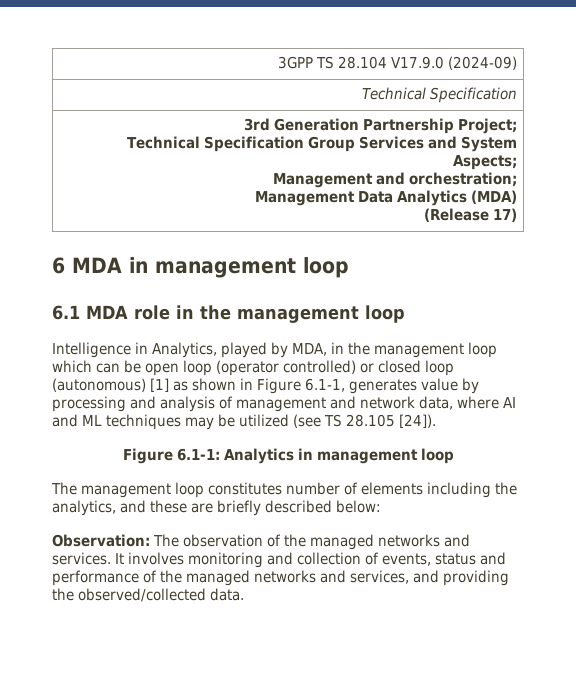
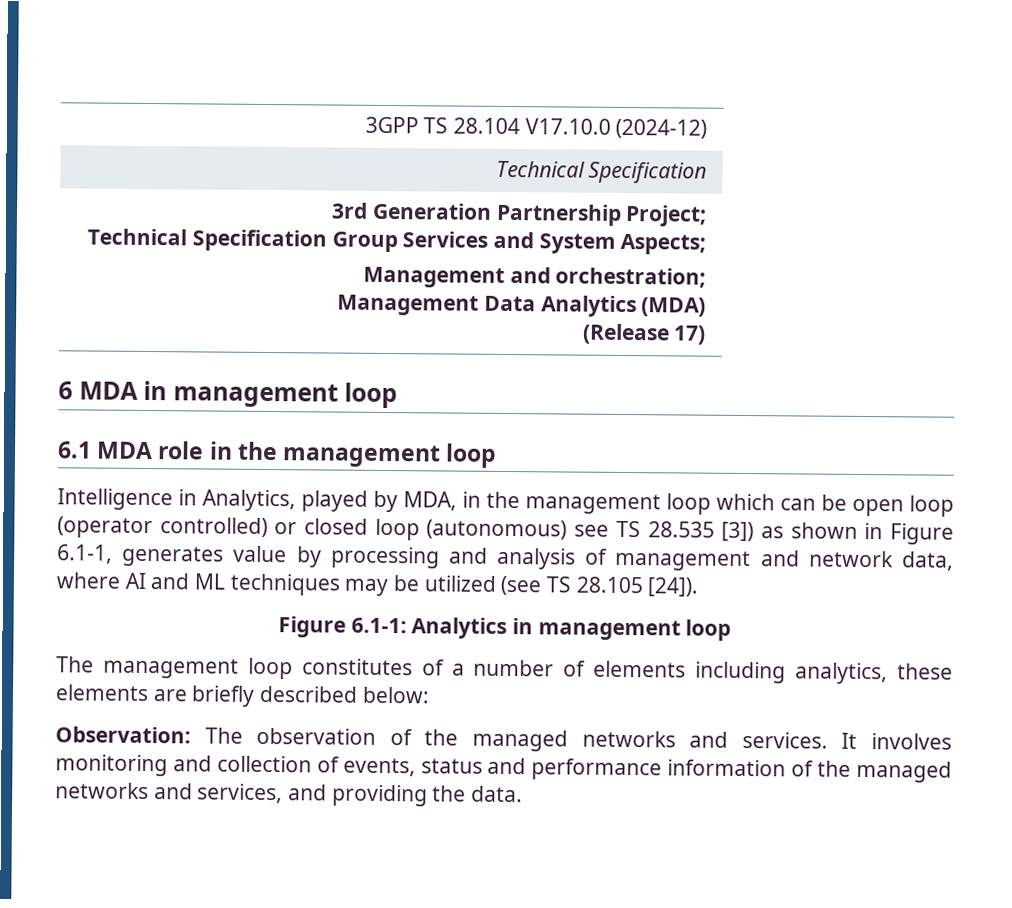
[390,56,517,70] V17.9.0 (2024-09) -> [524,118,708,139] V17.10.0 (2024-12)
[150,378,169,392] [1] -> [574,520,755,542] see TS 28.535 [3])
(282, 488) none -> [421,659,465,676] of a
[495,482,517,495] [52,500,187,516] the analytics, and these -> [795,662,953,685] [55,684,149,702] analytics, these elements
(139, 578) none -> [667,759,787,777] information
[78,588,206,602] observed/collected -> (467, 793) none

